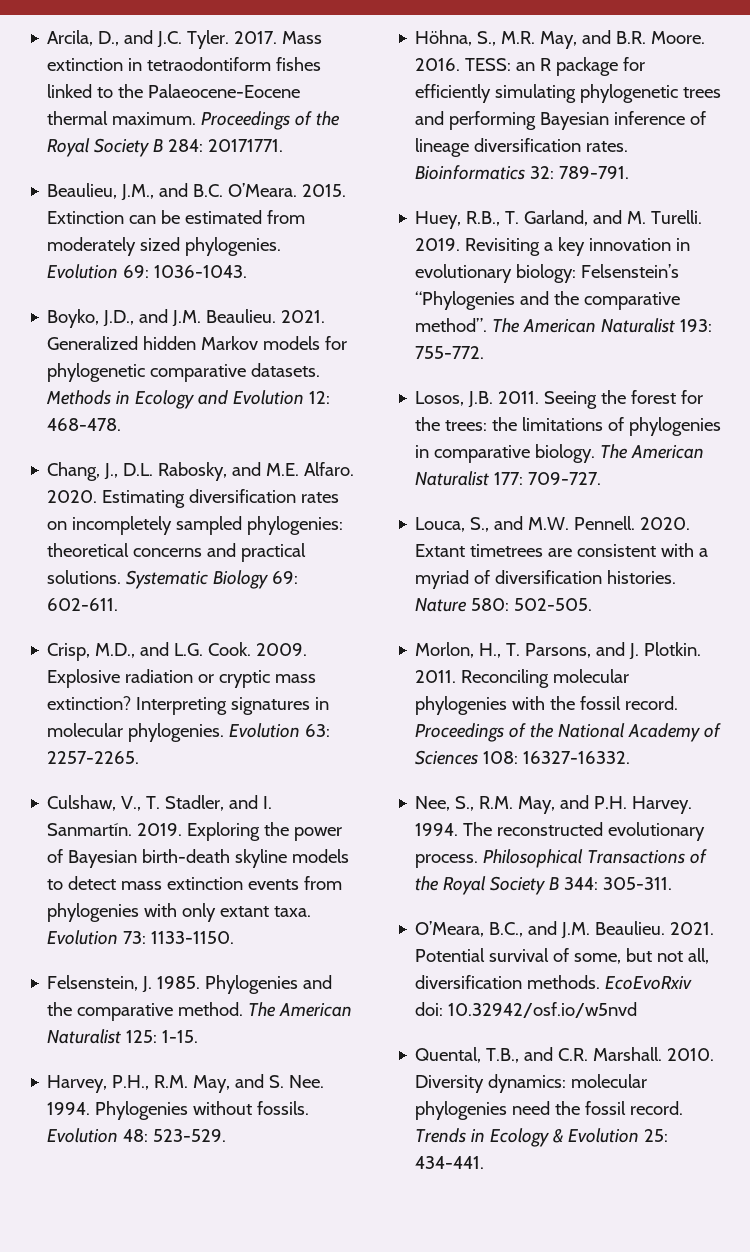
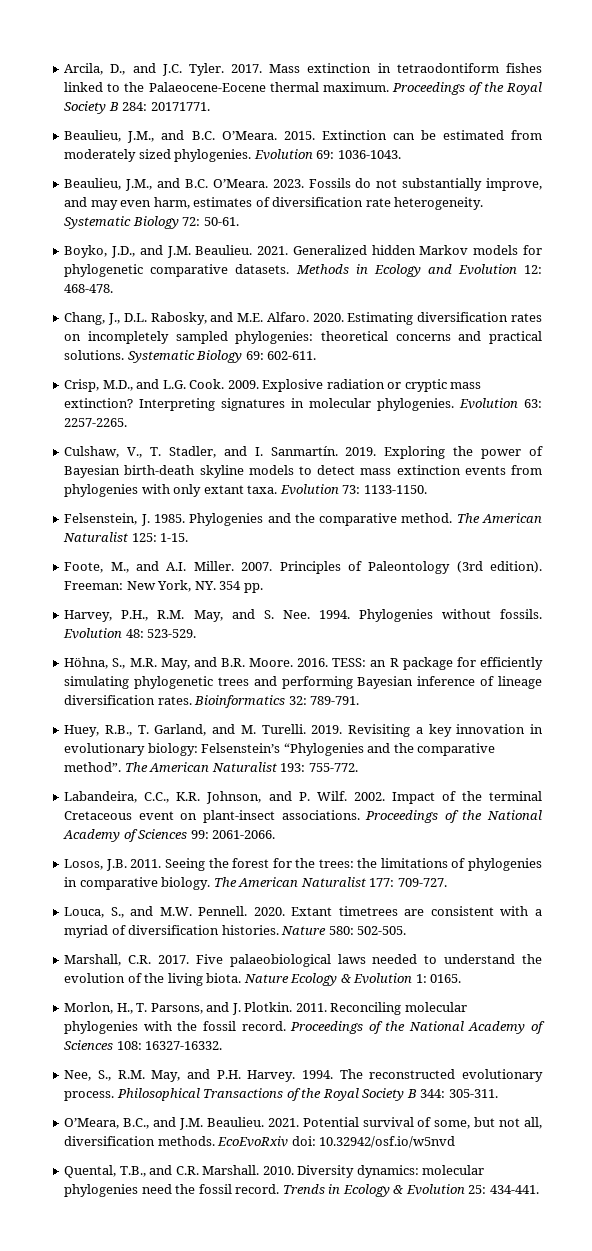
(248, 271) none -> [64,178,542,191] [64,197,484,210] [64,216,239,229] // Beaulieu, J.M., and B.C. O’Meara. 2023. Fossils do not substantially improve, and may even harm, estimates of diversification rate heterogeneity. Systematic Biology 72: 50-61.
(199, 1036) none -> [64,561,542,574] [64,580,263,593] // Foote, M., and A.I. Miller. 2007. Principles of Paleontology (3rd edition). Freeman: New York, NY. 354 pp.
(485, 352) none -> [64,791,542,804] [64,810,542,823] [63,829,276,842] // Labandeira, C.C., K.R. Johnson, and P. Wilf. 2002. Impact of the terminal Cretaceous event on plant-insect associations. Proceedings of the National Academy of Sciences 99: 2061-2066.
(593, 604) none -> [64,954,542,967] [64,973,462,986] // Marshall, C.R. 2017. Five palaeobiological laws needed to understand the evolution of the living biota. Nature Ecology & Evolution 1: 0165.

